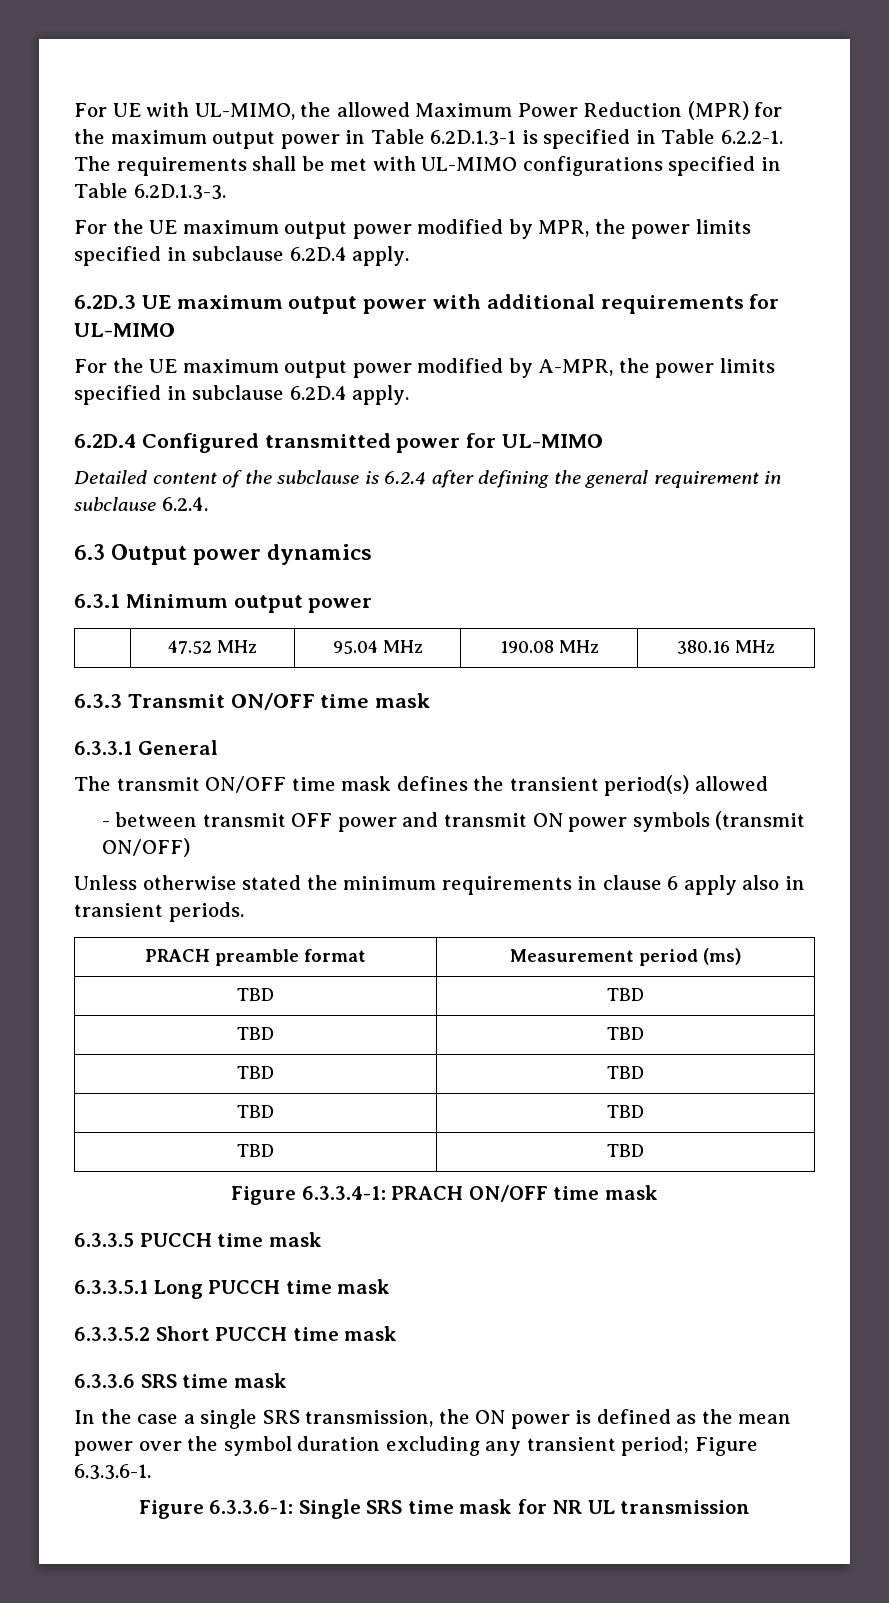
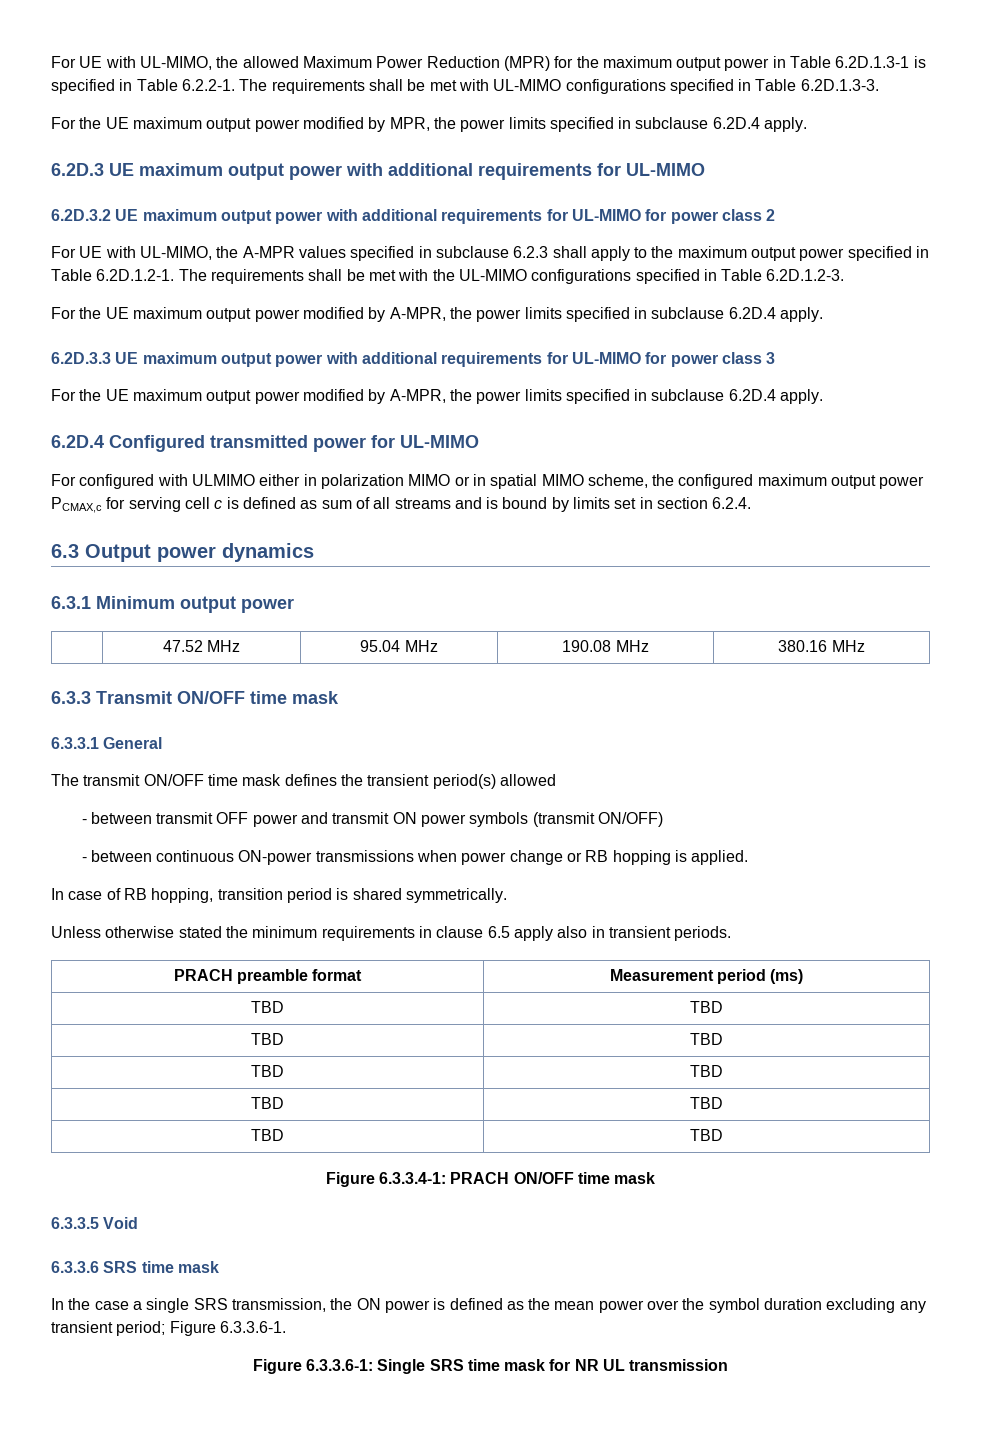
(175, 330) none -> [51,209,776,224] [51,246,930,261] [51,269,845,284] [51,307,824,322] [51,352,776,367] // 6.2D.3.2 UE maximum output power with additional requirements for UL-MIMO for power class 2 // For UE with UL-MIMO, the A-MPR values specified in subclause 6.2.3 shall apply to the maximum output power specified in Table 6.2D.1.2-1. The requirements shall be met with the UL-MIMO configurations specified in Table 6.2D.1.2-3. // For the UE maximum output power modified by A-MPR, the power limits specified in subclause 6.2D.4 apply. // 6.2D.3.3 UE maximum output power with additional requirements for UL-MIMO for power class 3
[74,470,782,488] [74,497,156,511] Detailed content of the subclause is 6.2.4 after defining the general requirement in subclause -> [51,474,925,489] [51,497,709,513] For configured with ULMIMO either in polarization MIMO or in spatial MIMO scheme, the configured maximum output power PCMAX,c for serving cell c is defined as sum of all streams and is bound by limits set in section
(190, 847) none -> [81,850,749,865] [51,888,507,903] // - between continuous ON-power transmissions when power change or RB hopping is applied. // In case of RB hopping, transition period is shared symmetrically.
[667,876,679,890] 6 -> [487,926,510,938] 6.5
[139,1232,322,1247] [74,1279,391,1299] [74,1326,398,1341] PUCCH time mask // 6.3.3.5.1 Long PUCCH time mask // 6.3.3.5.2 Short PUCCH time mask -> [103,1217,139,1229] Void

